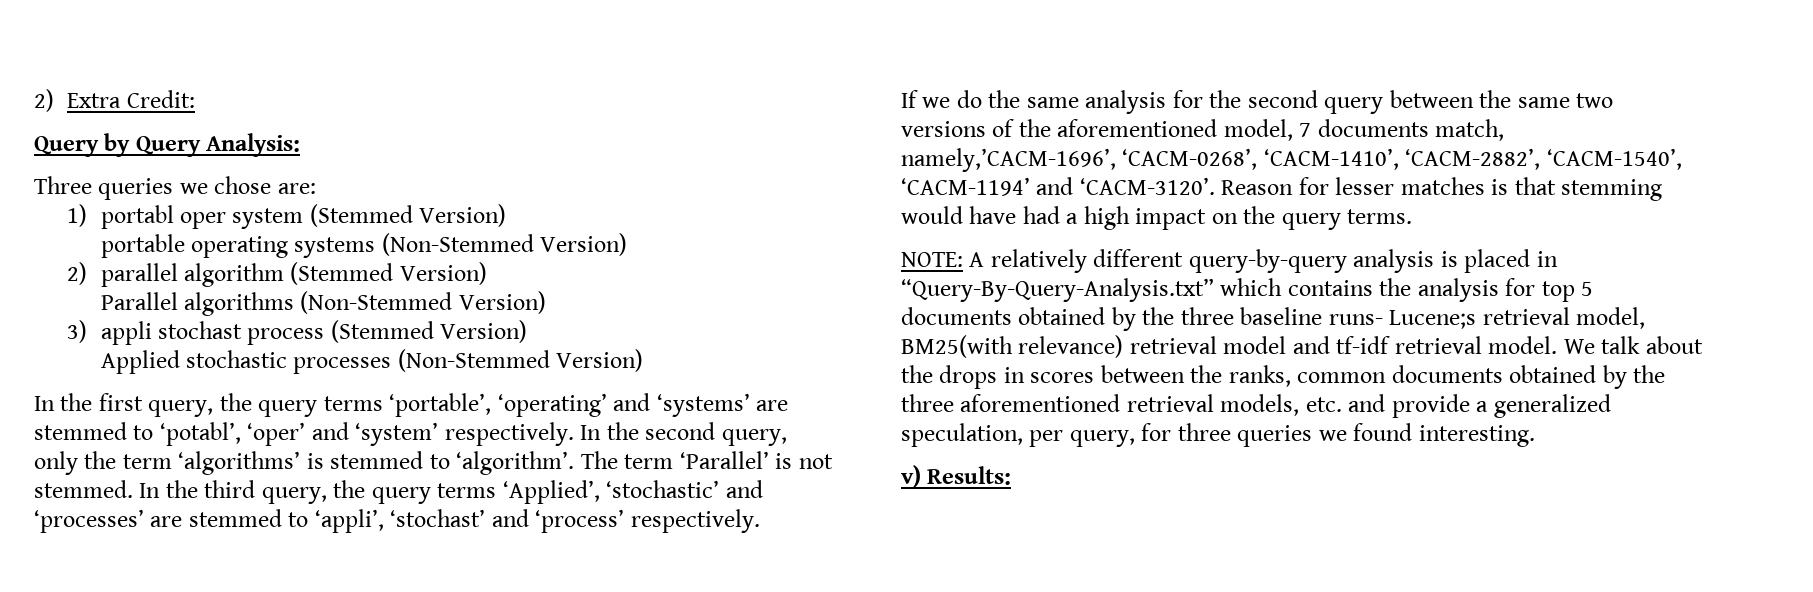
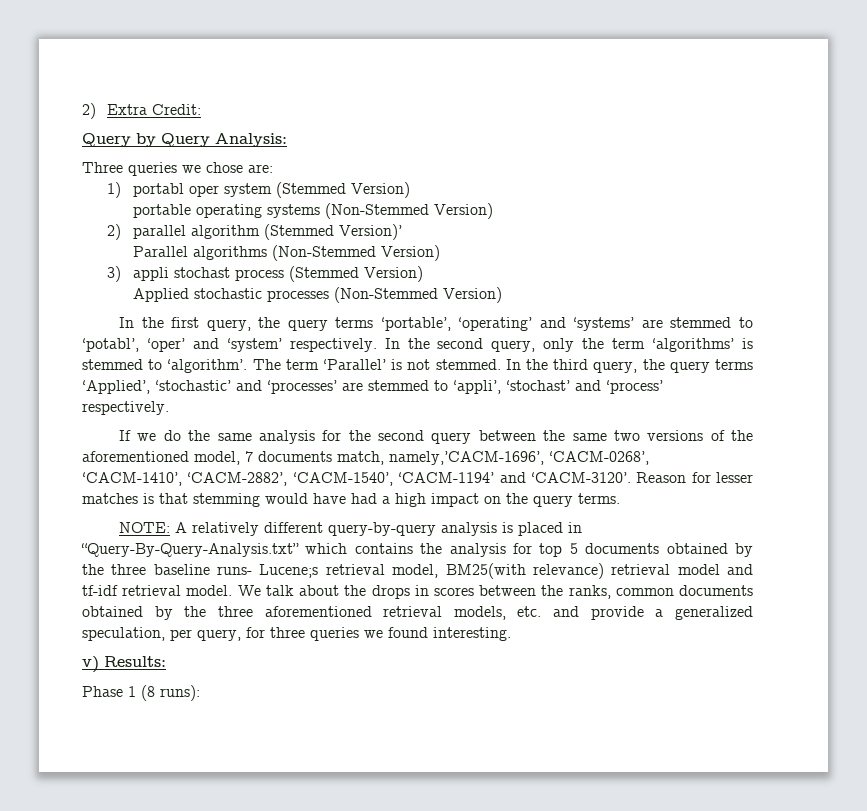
[399,262,487,285] Version) -> [338,224,402,240] Version)’
(1012, 475) none -> [82,685,200,701] // Phase 1 (8 runs):

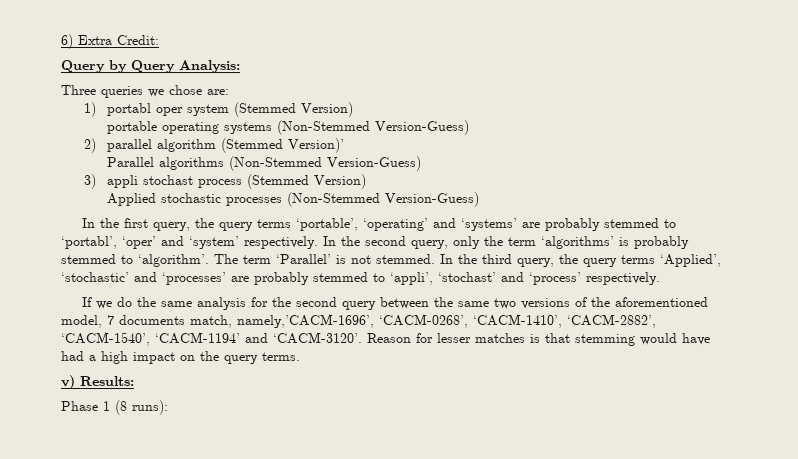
[82,103,96,119] 2) -> [61,34,73,49] 6)
[433,203,493,219] Version) -> [375,120,470,135] Version-Guess)
[380,245,440,261] Version) -> [327,156,422,171] Version-Guess)
[442,287,502,303] Version) -> [385,192,480,207] Version-Guess)
[670,317,753,328] [82,338,139,352] stemmed to ‘potabl’, -> [545,218,677,231] [61,236,117,249] probably stemmed to ‘portabl’,
(753, 343) none -> [634,236,689,249] probably
(363, 386) none -> [254,272,309,285] probably
[119,522,583,536] [81,543,753,557] [82,563,754,579] [82,585,753,599] [82,606,753,620] [82,627,511,641] // NOTE: A relatively different query-by-query analysis is placed in “Query-By-Query-Analysis.txt” which contains the analysis for top 5 documents obtained by the three baseline runs- Lucene;s retrieval model, BM25(with relevance) retrieval model and tf-idf retrieval model. We talk about the drops in scores between the ranks, common documents obtained by the three aforementioned retrieval models, etc. and provide a generalized speculation, per query, for three queries we found interesting. -> (300, 356) none

